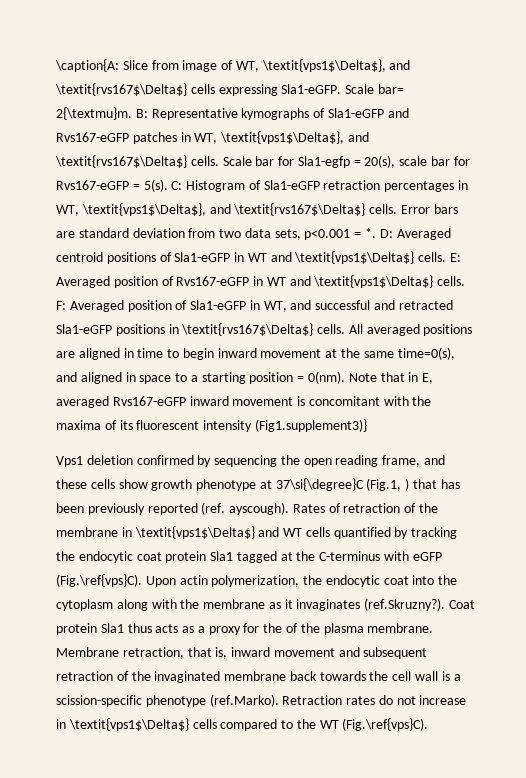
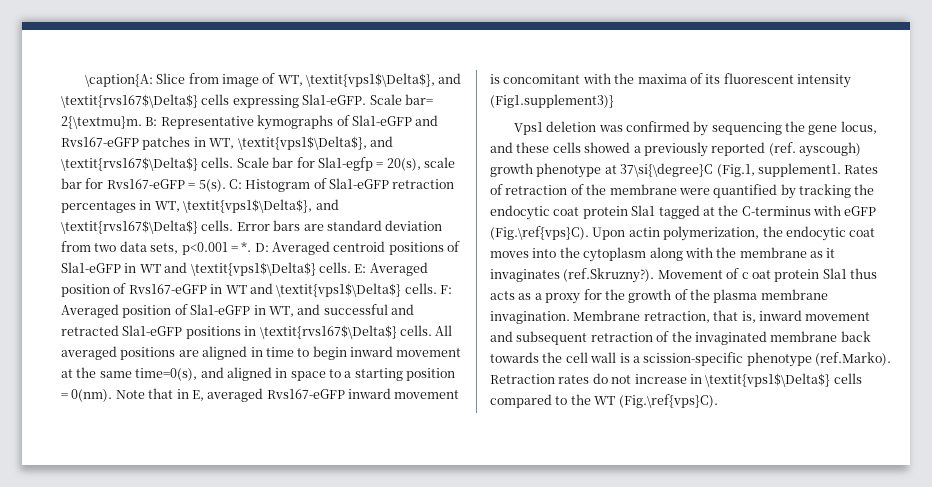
(133, 460) none -> [598,125,623,132] was
[303,455,446,467] [56,479,148,489] open reading frame, and these cells show -> [808,121,877,135] [490,142,861,157] gene locus, and these cells showed a previously reported (ref. ayscough)
[405,478,460,491] [56,502,290,515] ) that has been previously reported (ref. ayscough). -> [757,163,841,177] supplement1.
[121,526,330,539] in \textit{vps1$\Delta$} and WT cells -> [678,188,710,195] were
(409, 580) none -> [490,251,529,258] moves
[449,600,476,609] Coat -> [657,268,771,279] Movement of c oat
(283, 628) none -> [628,289,672,303] growth
[367,623,434,633] membrane. -> [760,289,828,300] [490,311,570,324] membrane invagination.

